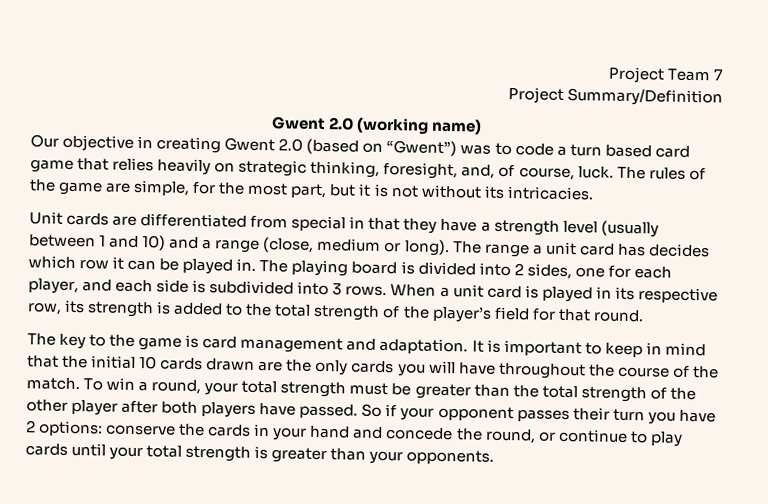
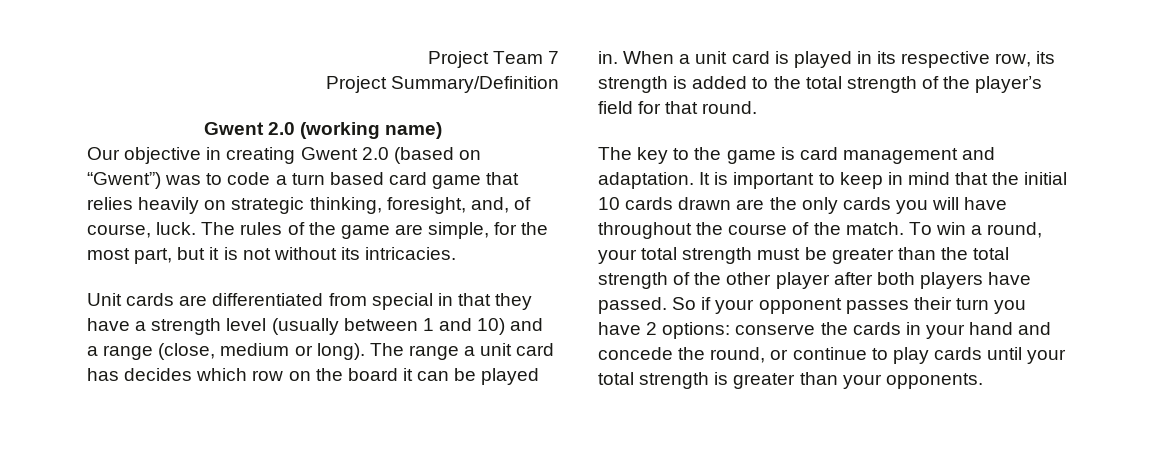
(110, 264) none -> [288,368,398,381] on the board
[259,259,672,280] [28,278,388,297] The playing board is divided into 2 sides, one for each player, and each side is subdivided into 3 rows. -> (618, 57) none

